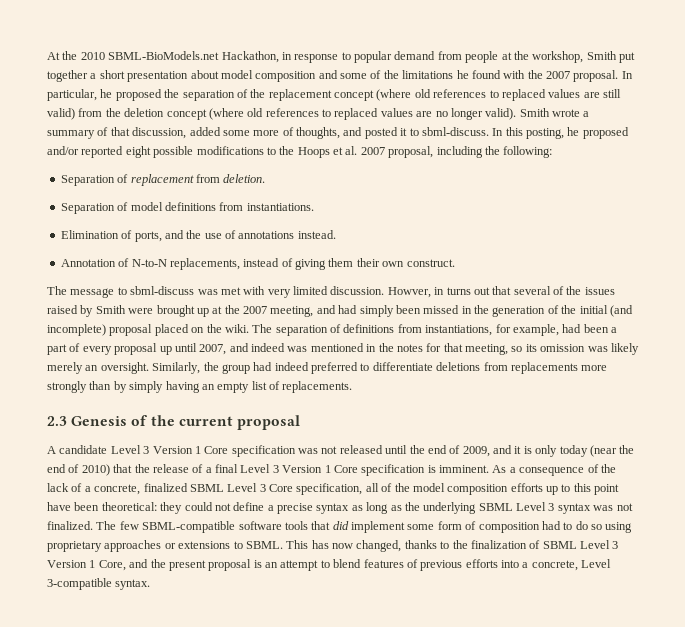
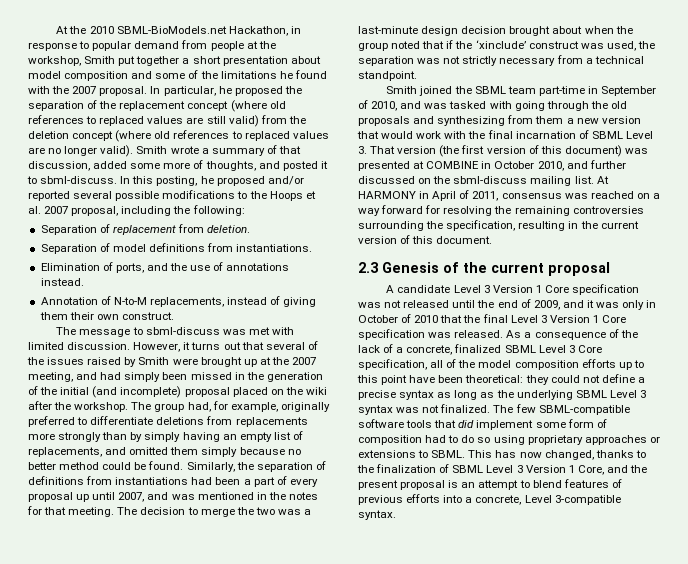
[125,146,151,158] eight -> [73,191,113,199] several
[131,259,167,267] N-to-N -> [113,297,147,305] N-to-M
[267,289,291,298] very -> (294, 331) none
[387,287,445,298] Howver, in -> [133,342,191,352] However, it
[224,324,617,336] [47,343,639,355] [47,362,309,374] wiki. The separation of definitions from instantiations, for example, had been a part of every proposal up until 2007, and indeed was mentioned in the notes for that meeting, so its omission was likely merely an oversight. Similarly, the group had indeed -> [305,387,327,395] [28,401,330,412] wiki after the workshop. The group had, for example, originally
[282,381,353,393] replacements. -> [28,447,301,457] [28,461,326,472] [28,476,318,487] [28,492,318,502] [27,506,312,517] [358,26,633,36] [358,40,655,51] [358,55,644,66] [358,71,417,81] [386,86,657,96] [358,100,627,111] [358,115,641,126] [357,130,653,139] [358,145,648,157] [358,160,626,171] [358,176,609,186] [358,190,660,201] [358,205,644,216] [358,220,639,231] [358,235,493,244] replacements, and omitted them simply because no better method could be found. Similarly, the separation of definitions from instantiations had been a part of every proposal up until 2007, and was mentioned in the notes for that meeting. The decision to merge the two was a last-minute design decision brought about when the group noted that if the ‘xinclude’ construct was used, the separation was not strictly necessary from a technical standpoint. // Smith joined the SBML team part-time in September of 2010, and was tasked with going through the old proposals and synthesizing from them a new version that would work with the final incarnation of SBML Level 3. That version (the first version of this document) was presented at COMBINE in October 2010, and further discussed on the sbml-discuss mailing list. At HARMONY in April of 2011, consensus was reached on a way forward for resolving the remaining controversies surrounding the specification, resulting in the current version of this document.
[523,445,635,457] [47,464,212,476] is only today (near the end of 2010) that the release of a -> [596,300,657,310] [358,314,481,323] was only in October of 2010 that the
[427,465,489,473] is imminent. -> [428,330,504,338] was released.

